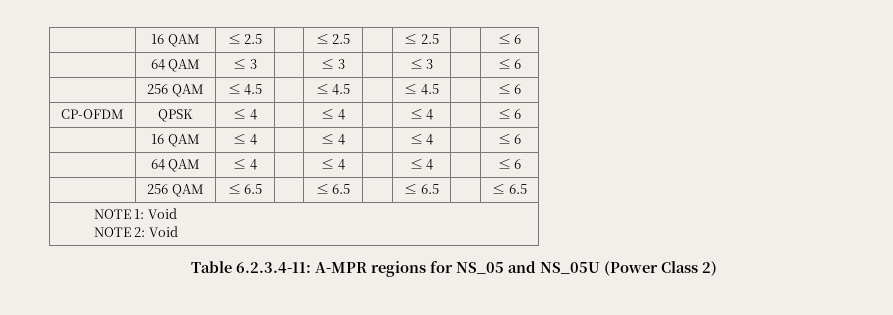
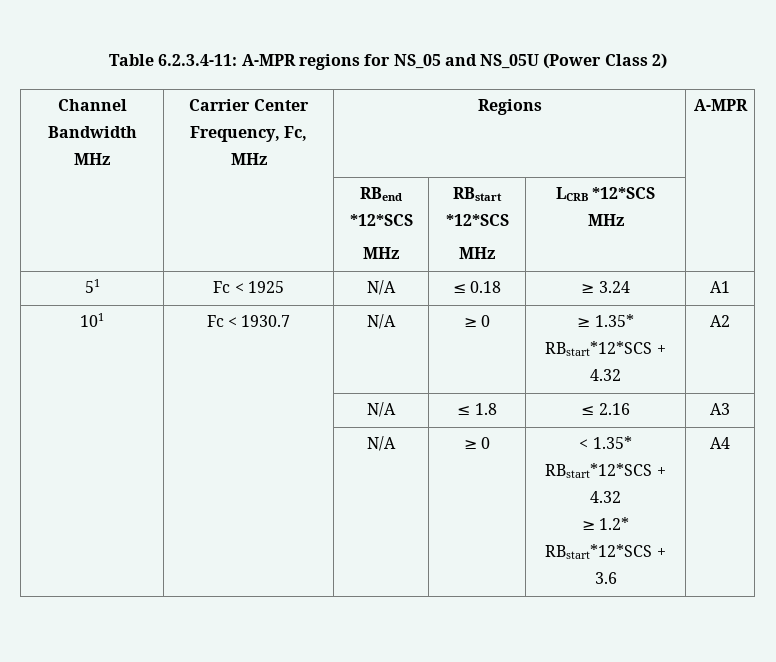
[151,34,200,47] [227,33,263,44] [315,33,351,44] [404,33,439,44] [497,33,522,44] [150,59,201,72] [233,58,257,69] [321,58,345,69] [409,58,434,69] [497,58,522,69] [147,84,204,97] [227,83,263,95] [315,83,351,95] [404,83,439,95] [497,83,522,94] [61,109,124,119] [158,109,193,122] [233,108,257,120] [321,108,345,120] [409,108,434,120] [497,108,522,119] [151,134,200,147] [233,133,257,145] [321,133,345,145] [409,133,434,145] [497,133,522,144] [150,159,201,172] [233,158,257,170] [321,158,345,170] [409,158,434,170] [497,158,522,169] [147,184,204,197] [227,183,263,194] [315,183,351,194] [404,183,439,194] [492,183,527,194] [93,208,177,219] [93,226,178,237] | 16 QAM | ≤ 2.5 | | ≤ 2.5 | | ≤ 2.5 | | ≤ 6 // | 64 QAM | ≤ 3 | | ≤ 3 | | ≤ 3 | | ≤ 6 // | 256 QAM | ≤ 4.5 | | ≤ 4.5 | | ≤ 4.5 | | ≤ 6 // CP-OFDM | QPSK | ≤ 4 | | ≤ 4 | | ≤ 4 | | ≤ 6 // | 16 QAM | ≤ 4 | | ≤ 4 | | ≤ 4 | | ≤ 6 // | 64 QAM | ≤ 4 | | ≤ 4 | | ≤ 4 | | ≤ 6 // | 256 QAM | ≤ 6.5 | | ≤ 6.5 | | ≤ 6.5 | | ≤ 6.5 // NOTE 1: Void // NOTE 2: Void // -> (108, 60) none
(717, 268) none -> [57,99,127,111] [47,126,137,138] [74,153,110,165] [189,99,309,111] [189,126,308,142] [230,153,267,165] [477,99,542,115] [693,99,748,111] [360,187,402,201] [349,214,413,226] [363,247,399,259] [453,187,502,201] [445,214,509,226] [459,247,495,259] [555,187,656,201] [587,214,624,226] [84,279,100,293] [213,281,284,293] [367,280,396,295] [452,281,502,293] [581,281,630,293] [710,281,730,293] [80,313,104,327] [206,315,291,327] [367,314,396,329] [463,315,491,327] [577,314,634,327] [545,341,666,356] [589,369,621,381] [710,315,730,327] [367,402,396,417] [457,403,497,415] [581,403,630,415] [710,403,730,415] [367,436,396,451] [463,437,491,449] [579,436,632,449] [545,463,666,478] [589,491,621,503] [581,517,630,530] [545,544,666,559] [594,572,617,584] [710,437,730,449] // Channel Bandwidth MHz | Carrier Center Frequency, Fc, MHz | Regions | A-MPR // | | RBend *12*SCS // MHz | RBstart *12*SCS // MHz | LCRB *12*SCS // MHz | // 51 | Fc < 1925 | N/A | ≤ 0.18 | ≥ 3.24 | A1 // 101 | Fc < 1930.7 | N/A | ≥ 0 | ≥ 1.35* RBstart*12*SCS + 4.32 | A2 // | | N/A | ≤ 1.8 | ≤ 2.16 | A3 // | | N/A | ≥ 0 | < 1.35* RBstart*12*SCS + 4.32 // ≥ 1.2* RBstart*12*SCS + 3.6 | A4

